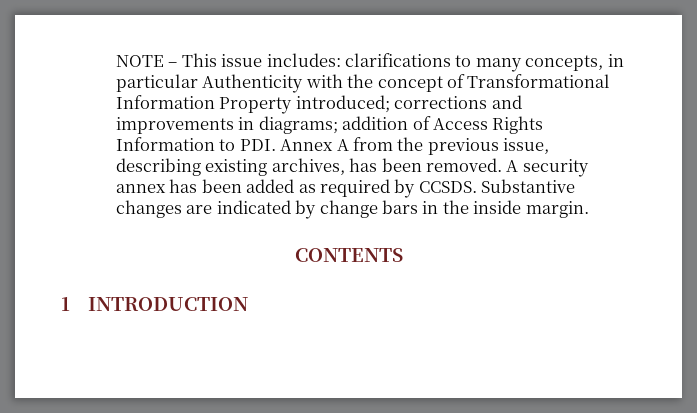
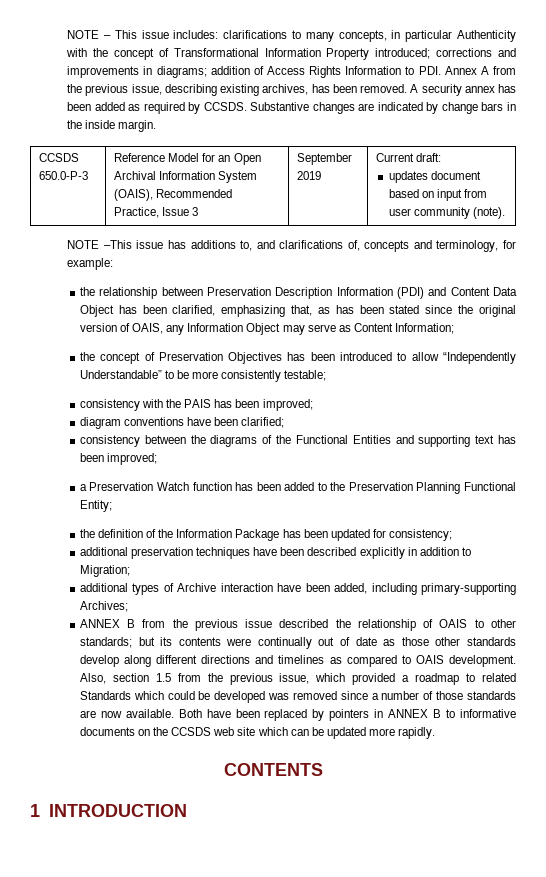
(589, 209) none -> [39,153,80,162] [39,171,89,180] [114,153,261,165] [114,171,258,183] [114,189,233,201] [114,207,199,218] [297,153,353,165] [297,171,322,180] [376,153,442,162] [388,171,481,183] [388,189,488,201] [388,207,505,219] [67,240,516,252] [67,258,114,270] [79,287,517,299] [79,305,516,317] [79,323,454,335] [79,352,516,364] [79,370,327,382] [79,399,313,411] [79,417,285,429] [79,435,516,447] [79,453,158,465] [79,482,516,494] [79,500,112,512] [79,529,452,541] [79,547,471,559] [79,565,130,577] [79,583,516,595] [79,601,128,612] [79,619,516,631] [79,637,516,649] [79,655,516,667] [79,673,516,685] [79,691,516,703] [79,709,516,721] [79,727,436,739] // CCSDS 650.0-P-3 | Reference Model for an Open Archival Information System (OAIS), Recommended Practice, Issue 3 | September 2019 | Current draft: // updates document based on input from user community (note). // NOTE –This issue has additions to, and clarifications of, concepts and terminology, for example: // the relationship between Preservation Description Information (PDI) and Content Data Object has been clarified, emphasizing that, as has been stated since the original version of OAIS, any Information Object may serve as Content Information; // the concept of Preservation Objectives has been introduced to allow “Independently Understandable” to be more consistently testable; // consistency with the PAIS has been improved; // diagram conventions have been clarified; // consistency between the diagrams of the Functional Entities and supporting text has been improved; // a Preservation Watch function has been added to the Preservation Planning Functional Entity; // the definition of the Information Package has been updated for consistency; // additional preservation techniques have been described explicitly in addition to Migration; // additional types of Archive interaction have been added, including primary-supporting Archives; // ANNEX B from the previous issue described the relationship of OAIS to other standards; but its contents were continually out of date as those other standards develop along different directions and timelines as compared to OAIS development. Also, section 1.5 from the previous issue, which provided a roadmap to related Standards which could be developed was removed since a number of those standards are now available. Both have been replaced by pointers in ANNEX B to informative documents on the CCSDS web site which can be updated more rapidly.

